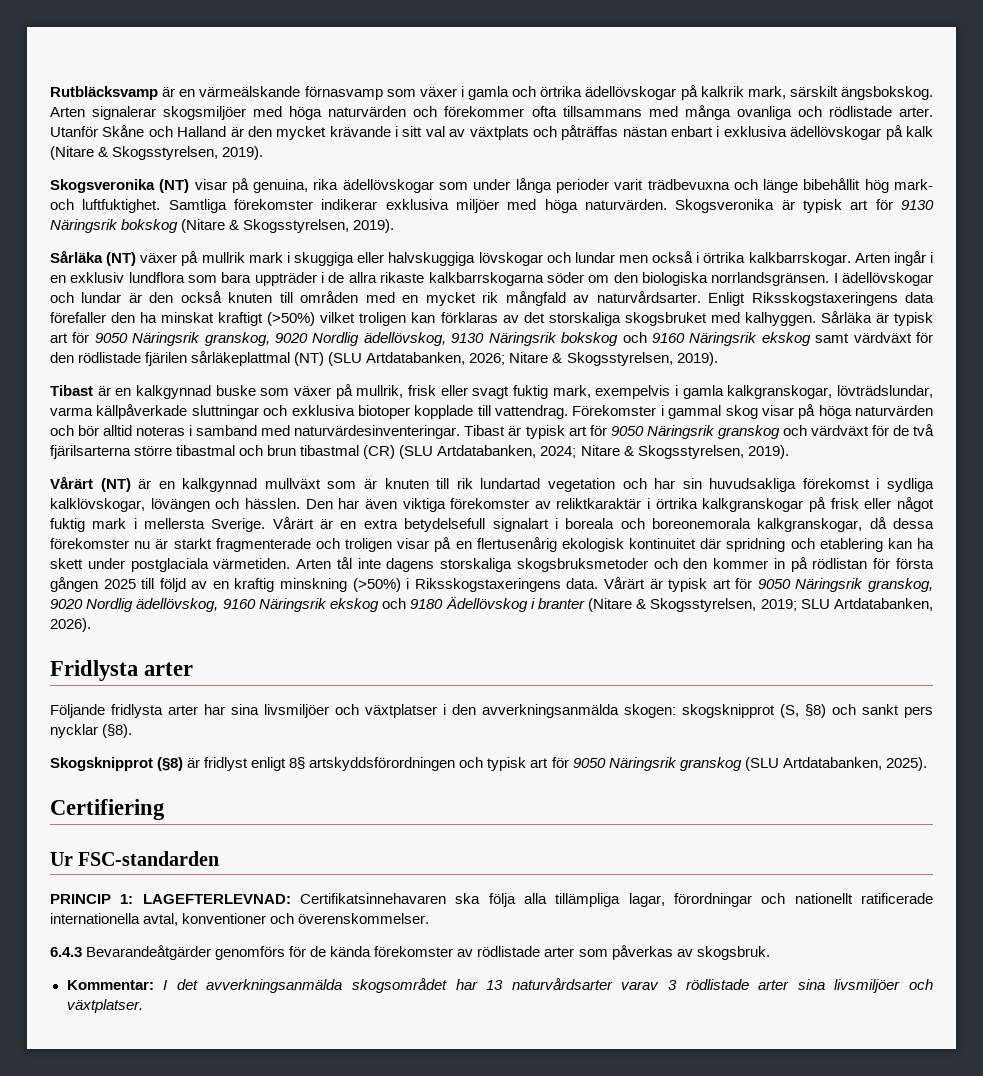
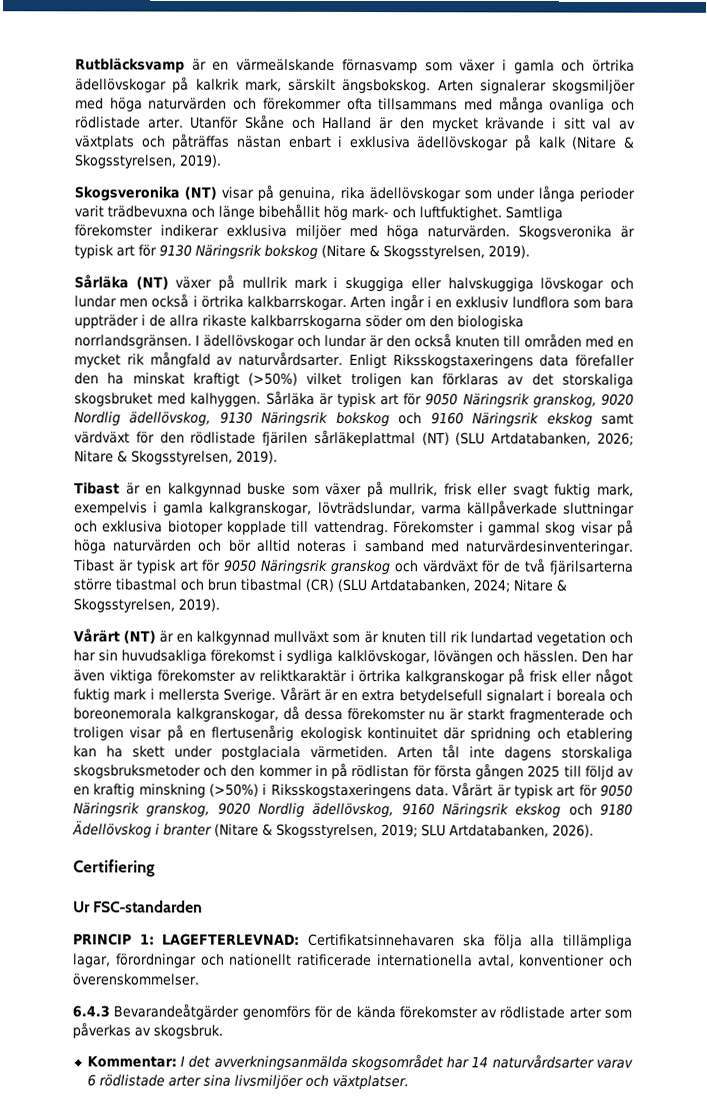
[50,660,194,681] [50,704,933,718] [50,724,133,738] [50,757,927,771] // Fridlysta arter // Följande fridlysta arter har sina livsmiljöer och växtplatser i den avverkningsanmälda skogen: skogsknipprot (S, §8) och sankt pers nycklar (§8). // Skogsknipprot (§8) är fridlyst enligt 8§ artskyddsförordningen och typisk art för 9050 Näringsrik granskog (SLU Artdatabanken, 2025). -> (594, 831) none
[486,980,504,990] 13 -> [471,1056,489,1068] 14
[667,980,677,990] 3 -> [86,1074,96,1087] 6

